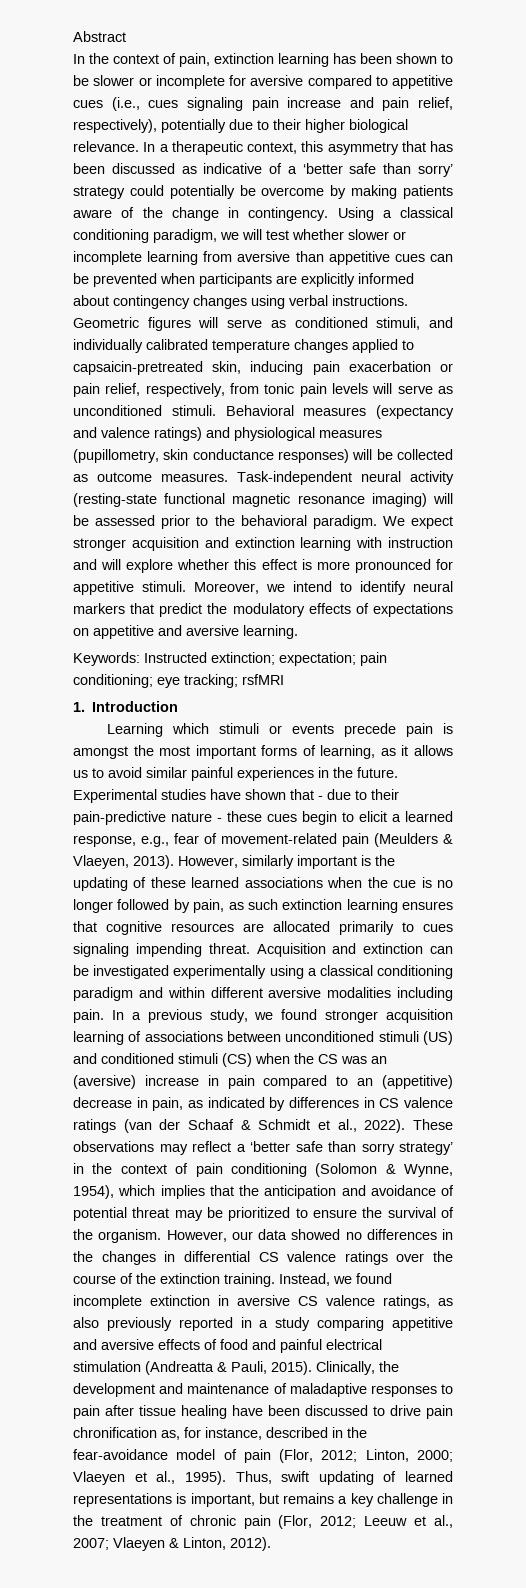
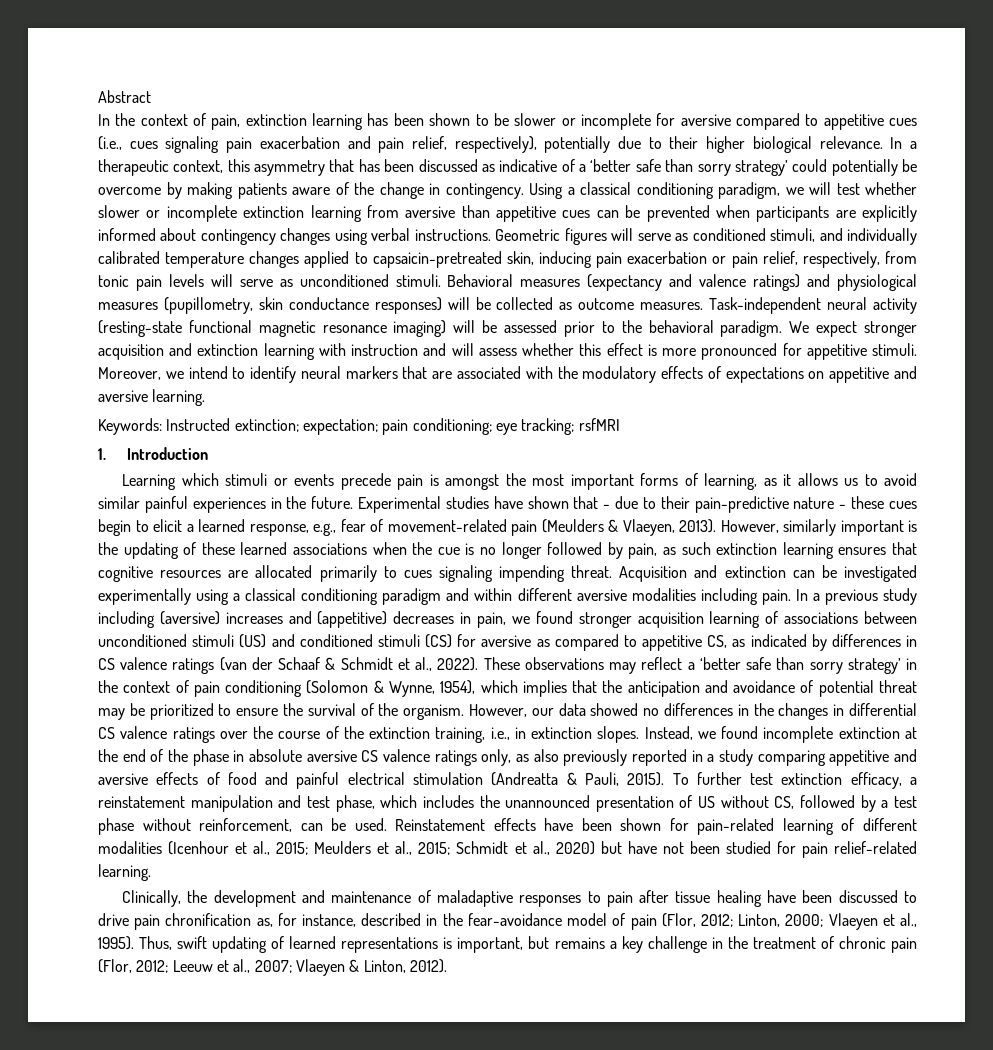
[287,97,342,108] increase -> [259,136,340,149] exacerbation
[417,164,453,177] [73,186,125,199] sorry’ strategy -> [697,160,788,176] sorry strategy’
(142, 258) none -> [243,206,305,218] extinction
[126,559,174,573] explore -> [478,348,517,356] assess
[159,603,203,617] predict -> [432,366,553,379] are associated with
[209,1009,248,1023] study, -> [883,588,917,605] [98,611,507,628] study including (aversive) increases and (appetitive) decreases in pain,
[255,1053,387,1064] [73,1075,453,1089] [73,1097,184,1111] when the CS was an (aversive) increase in pain compared to an (appetitive) decrease in pain, -> [457,634,728,651] for aversive as compared to appetitive CS,
[224,1273,275,1287] training. -> [435,726,640,743] training, i.e., in extinction slopes.
[218,1295,229,1306] in -> [905,727,918,739] [98,749,302,766] at the end of the phase in absolute
[383,1295,430,1309] ratings, -> [434,749,512,766] ratings only,
(312, 1368) none -> [672,772,917,789] [98,795,917,812] [98,818,917,835] [98,841,917,858] [98,864,151,881] To further test extinction efficacy, a reinstatement manipulation and test phase, which includes the unannounced presentation of US without CS, followed by a test phase without reinforcement, can be used. Reinstatement effects have been shown for pain-related learning of different modalities (Icenhour et al., 2015; Meulders et al., 2015; Schmidt et al., 2020) but have not been studied for pain relief-related learning. //

